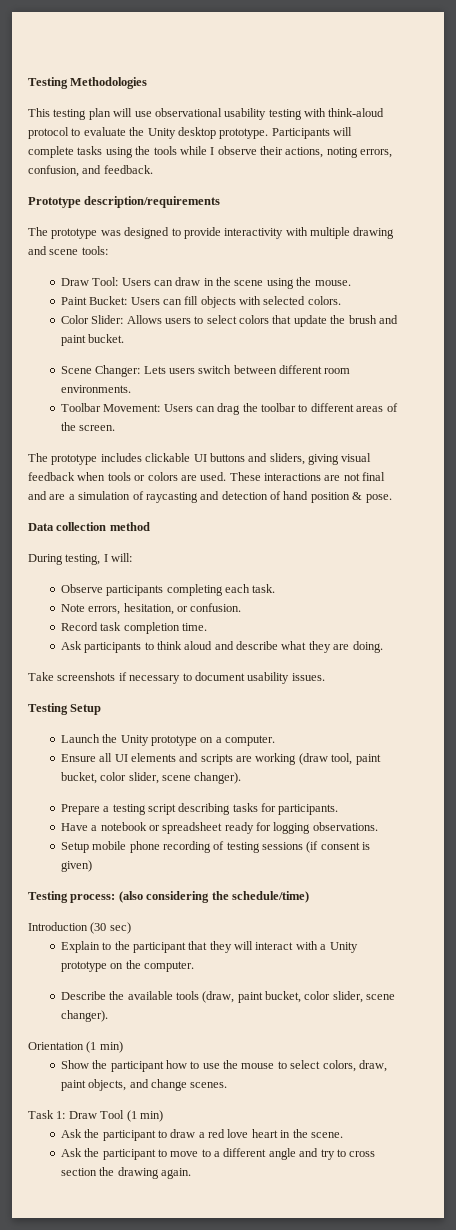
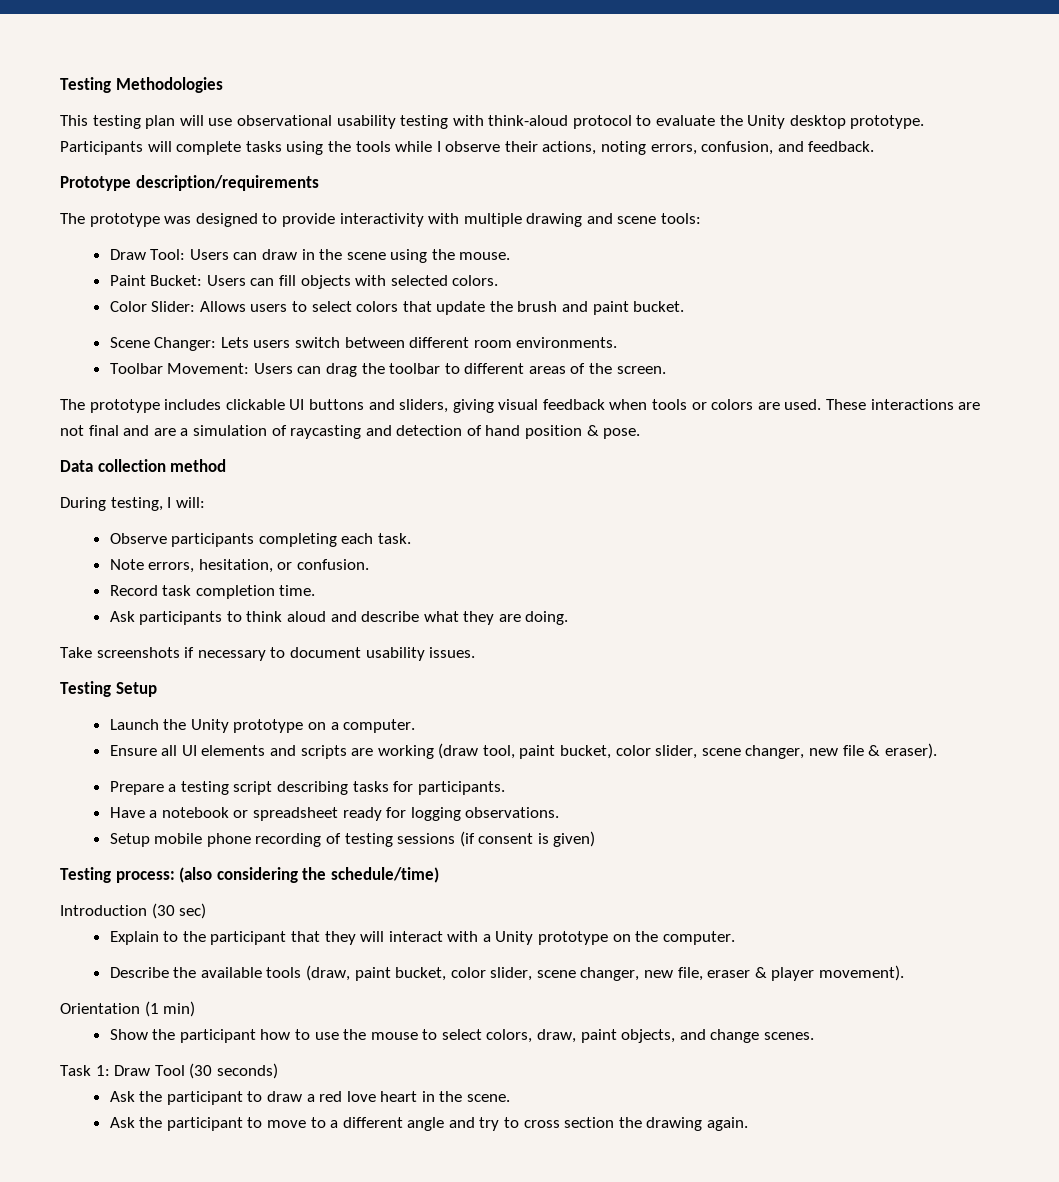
[194,772,242,784] changer). -> [745,743,937,759] changer, new file & eraser).
[60,1010,108,1022] changer). -> [580,965,905,981] changer, new file, eraser & player movement).
[126,1110,163,1122] (1 min) -> [189,1063,278,1079] (30 seconds)

